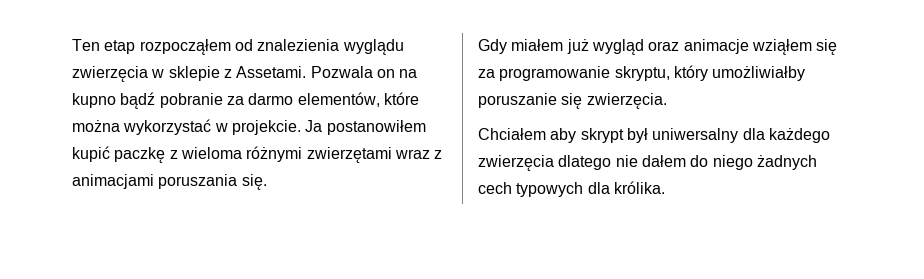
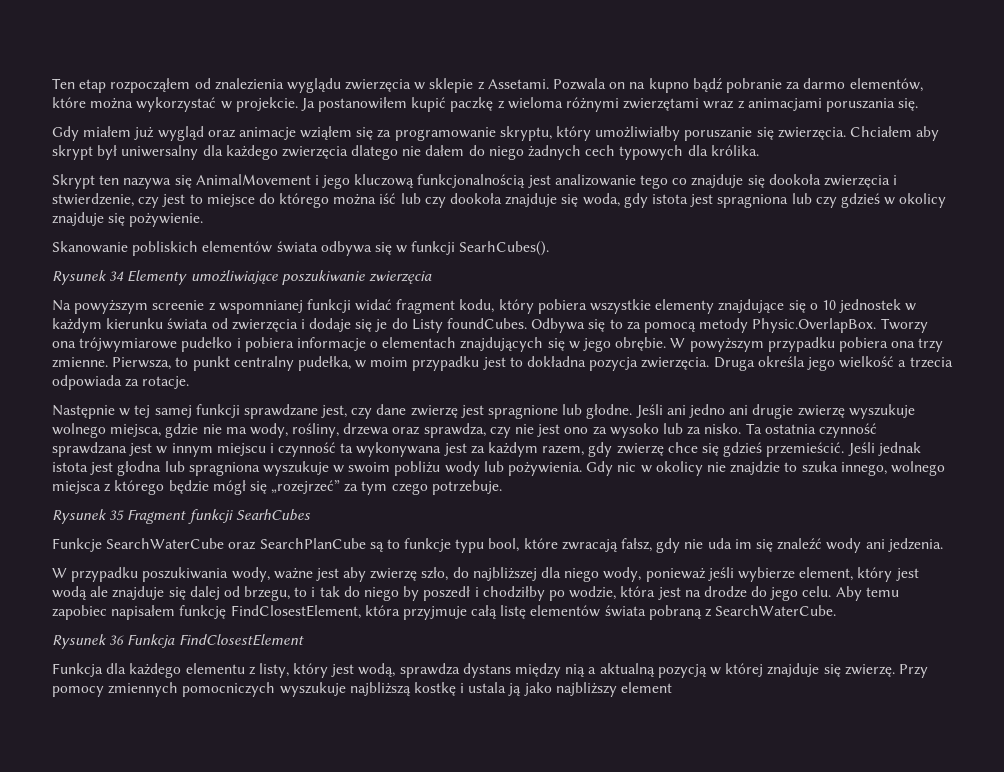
(667, 101) // -> (846, 133) none
(665, 187) none -> [52,174,898,189] [52,193,947,208] [52,212,204,227] [52,241,550,256] [52,270,432,285] [52,299,917,314] [52,318,928,333] [52,337,944,352] [52,356,953,371] [52,375,190,390] [52,404,915,419] [52,423,877,438] [52,442,921,457] [52,461,945,476] [52,480,502,495] [52,509,311,524] [52,538,943,553] [52,567,919,582] [52,586,899,601] [52,605,837,620] [52,634,304,649] [52,663,928,678] [52,682,673,697] // Skrypt ten nazywa się AnimalMovement i jego kluczową funkcjonalnością jest analizowanie tego co znajduje się dookoła zwierzęcia i stwierdzenie, czy jest to miejsce do którego można iść lub czy dookoła znajduje się woda, gdy istota jest spragniona lub czy gdzieś w okolicy znajduje się pożywienie. // Skanowanie pobliskich elementów świata odbywa się w funkcji SearhCubes(). // Rysunek 34 Elementy umożliwiające poszukiwanie zwierzęcia // Na powyższym screenie z wspomnianej funkcji widać fragment kodu, który pobiera wszystkie elementy znajdujące się o 10 jednostek w każdym kierunku świata od zwierzęcia i dodaje się je do Listy foundCubes. Odbywa się to za pomocą metody Physic.OverlapBox. Tworzy ona trójwymiarowe pudełko i pobiera informacje o elementach znajdujących się w jego obrębie. W powyższym przypadku pobiera ona trzy zmienne. Pierwsza, to punkt centralny pudełka, w moim przypadku jest to dokładna pozycja zwierzęcia. Druga określa jego wielkość a trzecia odpowiada za rotacje. // Następnie w tej samej funkcji sprawdzane jest, czy dane zwierzę jest spragnione lub głodne. Jeśli ani jedno ani drugie zwierzę wyszukuje wolnego miejsca, gdzie nie ma wody, rośliny, drzewa oraz sprawdza, czy nie jest ono za wysoko lub za nisko. Ta ostatnia czynność sprawdzana jest w innym miejscu i czynność ta wykonywana jest za każdym razem, gdy zwierzę chce się gdzieś przemieścić. Jeśli jednak istota jest głodna lub spragniona wyszukuje w swoim pobliżu wody lub pożywienia. Gdy nic w okolicy nie znajdzie to szuka innego, wolnego miejsca z którego będzie mógł się „rozejrzeć” za tym czego potrzebuje. // Rysunek 35 Fragment funkcji SearhCubes // Funkcje SearchWaterCube oraz SearchPlanCube są to funkcje typu bool, które zwracają fałsz, gdy nie uda im się znaleźć wody ani jedzenia. // W przypadku poszukiwania wody, ważne jest aby zwierzę szło, do najbliższej dla niego wody, ponieważ jeśli wybierze element, który jest wodą ale znajduje się dalej od brzegu, to i tak do niego by poszedł i chodziłby po wodzie, która jest na drodze do jego celu. Aby temu zapobiec napisałem funkcję FindClosestElement, która przyjmuje całą listę elementów świata pobraną z SearchWaterCube. // Rysunek 36 Funkcja FindClosestElement // Funkcja dla każdego elementu z listy, który jest wodą, sprawdza dystans między nią a aktualną pozycją w której znajduje się zwierzę. Przy pomocy zmiennych pomocniczych wyszukuje najbliższą kostkę i ustala ją jako najbliższy element

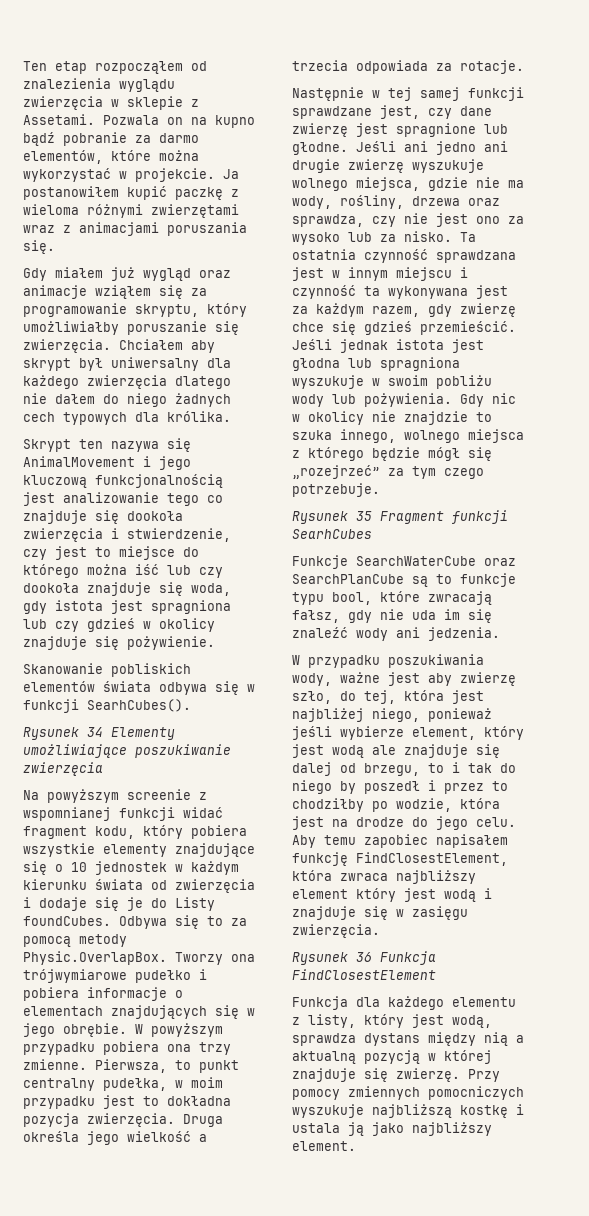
[472,567,642,582] najbliższej dla niego wody, -> [364,690,484,704] [292,708,420,722] tej, która jest najbliżej niego,
(479, 592) none -> [444,781,508,794] przez to
[402,605,837,620] przyjmuje całą listę elementów świata pobraną z SearchWaterCube. -> [340,870,476,884] [292,888,492,902] [292,906,468,920] [292,924,380,938] zwraca najbliższy element który jest wodą i znajduje się w zasięgu zwierzęcia.
[621,682,673,693] element -> [292,1141,356,1151] element.

